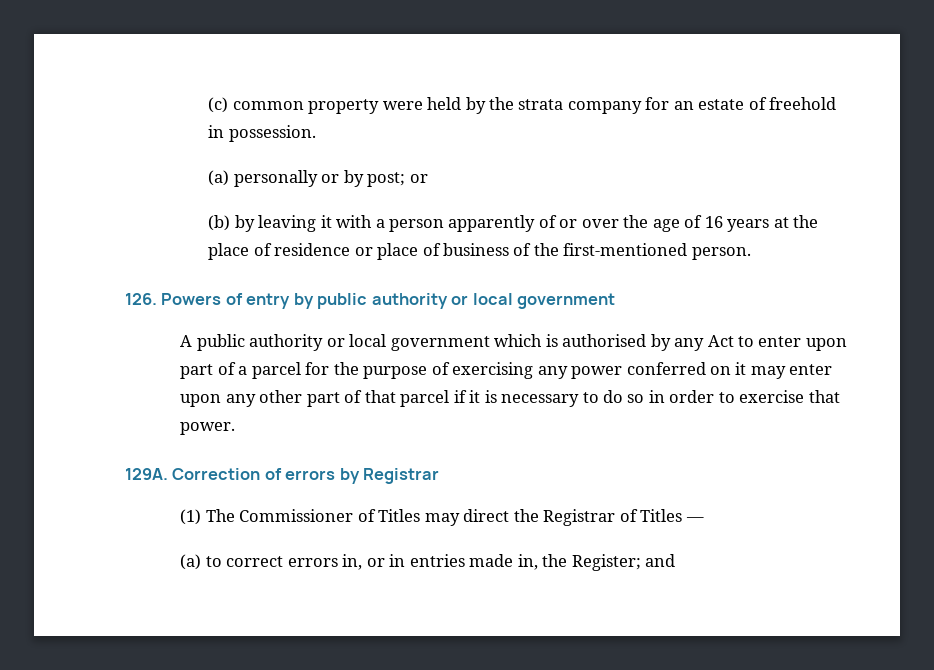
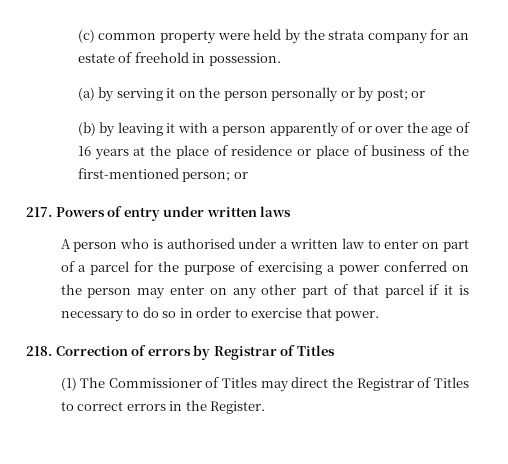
(230, 178) none -> [98,87,268,102] by serving it on the person
[691,247,751,260] [125,293,616,309] [180,334,734,351] person. // 126. Powers of entry by public authority or local government // A public authority or local government which is authorised by any Act -> [182,172,248,182] [26,206,292,221] [60,238,364,252] person; or // 217. Powers of entry under written laws // A person who is authorised under a written law
[805,338,847,351] upon -> [422,242,440,249] on
[537,366,568,379] any -> [327,265,336,272] a
[735,362,747,375] it -> [60,284,132,298] the person
[180,394,222,407] upon -> [209,288,227,295] on
[125,468,168,480] 129A. -> [26,346,52,356] 218.
(440, 476) none -> [280,345,335,356] of Titles
[685,517,704,522] [180,554,202,570] — // (a) -> (469, 382) none
[342,554,675,571] in, or in entries made in, the Register; and -> [169,400,266,414] in the Register.

